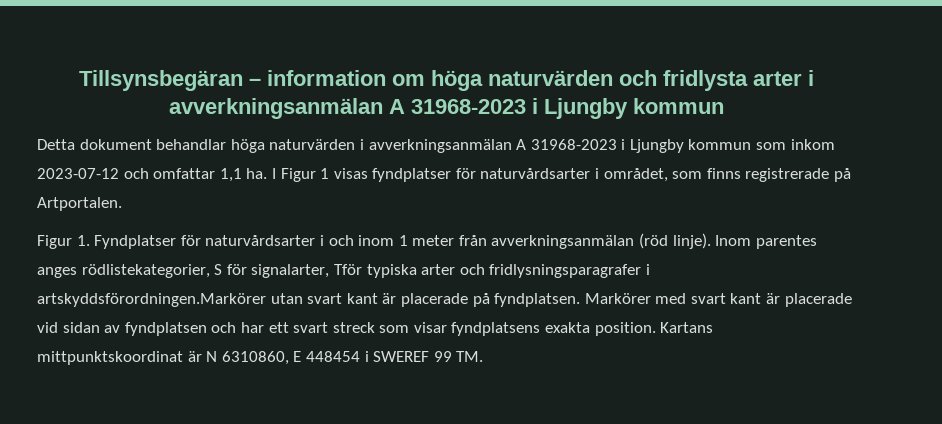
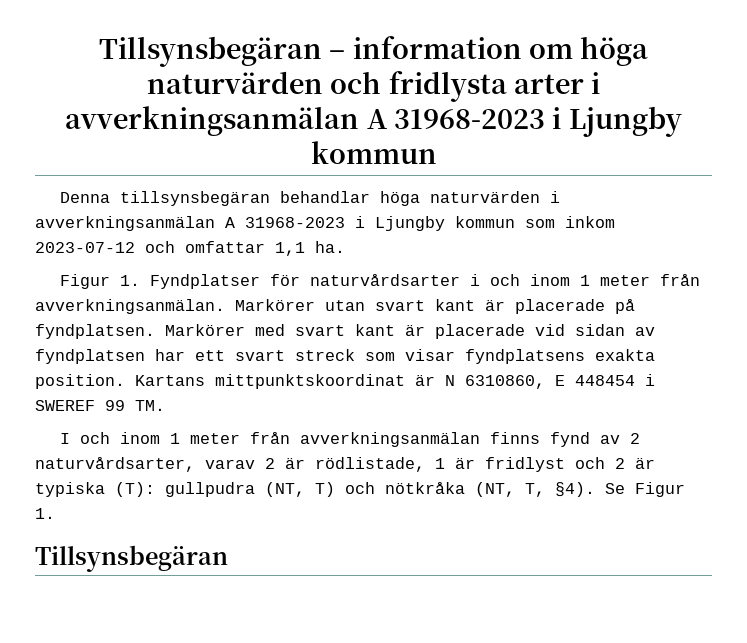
[37,139,152,150] Detta dokument -> [60,191,271,206] Denna tillsynsbegäran
[271,168,852,182] [37,197,122,211] I Figur 1 visas fyndplatser för naturvårdsarter i området, som finns registrerade på Artportalen. -> (345, 247) none
[491,233,817,249] [37,264,650,278] [37,293,266,307] avverkningsanmälan (röd linje). Inom parentes anges rödlistekategorier, S för signalarter, Tför typiska arter och fridlysningsparagrafer i artskyddsförordningen.Markörer -> [35,299,315,314] avverkningsanmälan. Markörer
[211,322,237,333] och -> (145, 356) none
(484, 356) none -> [60,432,641,447] [35,457,655,472] [35,482,685,497] [35,508,55,519] [35,545,228,572] // I och inom 1 meter från avverkningsanmälan finns fynd av 2 naturvårdsarter, varav 2 är rödlistade, 1 är fridlyst och 2 är typiska (T): gullpudra (NT, T) och nötkråka (NT, T, §4). Se Figur 1. // Tillsynsbegäran

